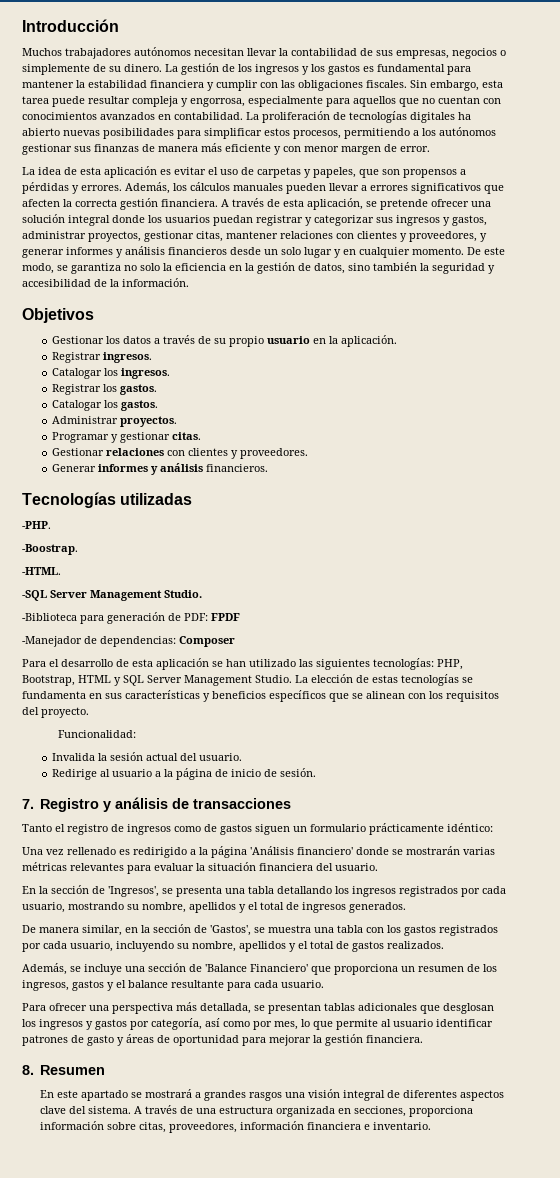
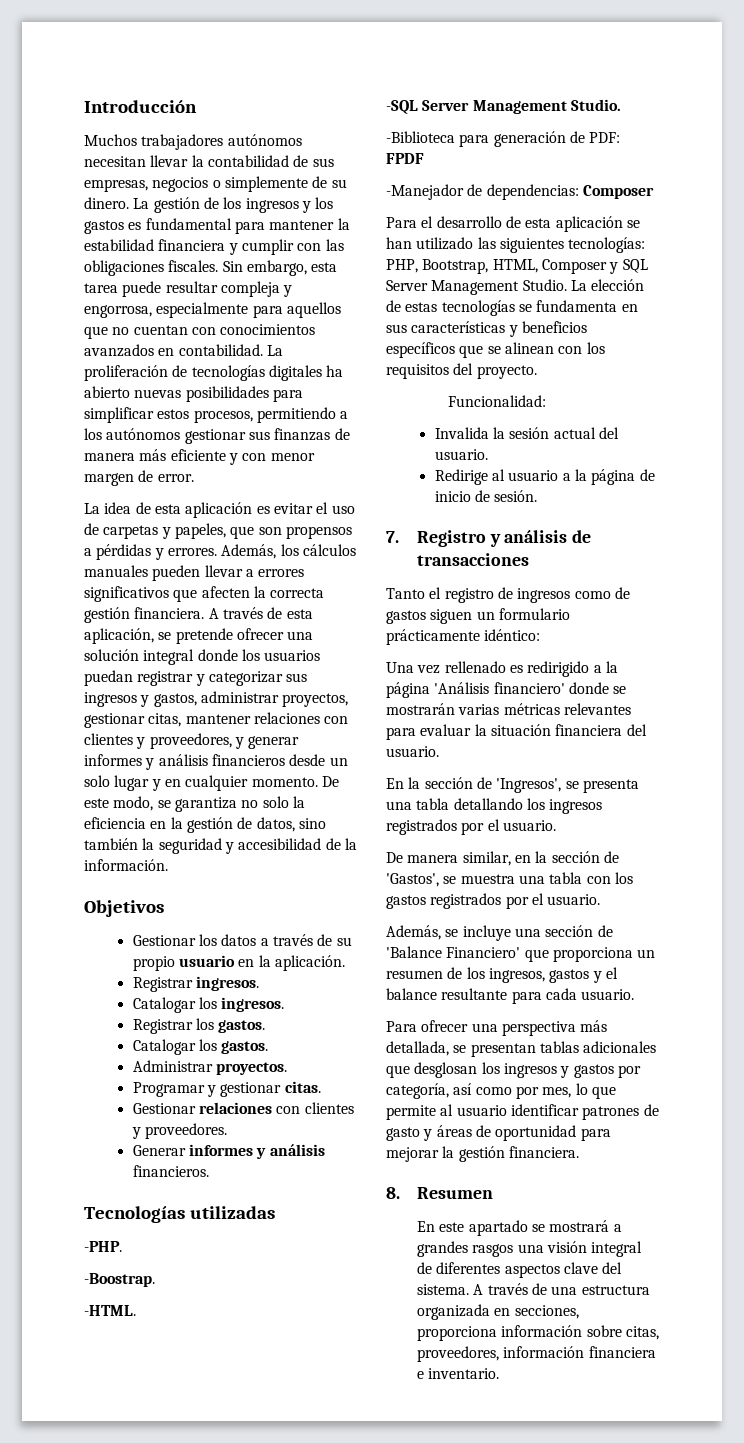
[78,675,111,683] HTML -> [492,259,607,274] HTML, Composer
[482,886,506,894] [22,902,406,913] cada usuario, mostrando su nombre, apellidos y el total de ingresos generados. -> [487,819,556,831] el usuario.
[43,941,444,952] cada usuario, incluyendo su nombre, apellidos y el total de gastos realizados. -> [531,893,601,905] el usuario.

